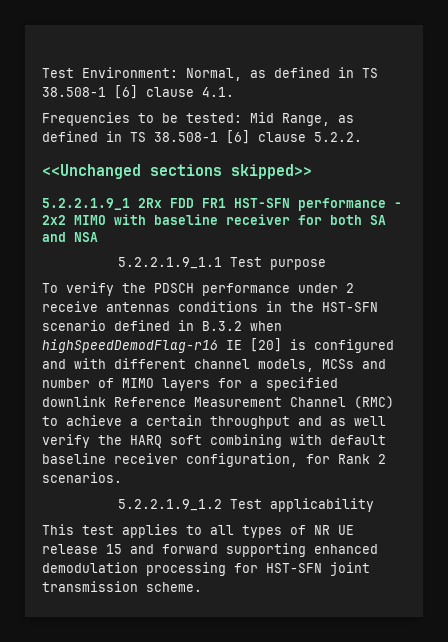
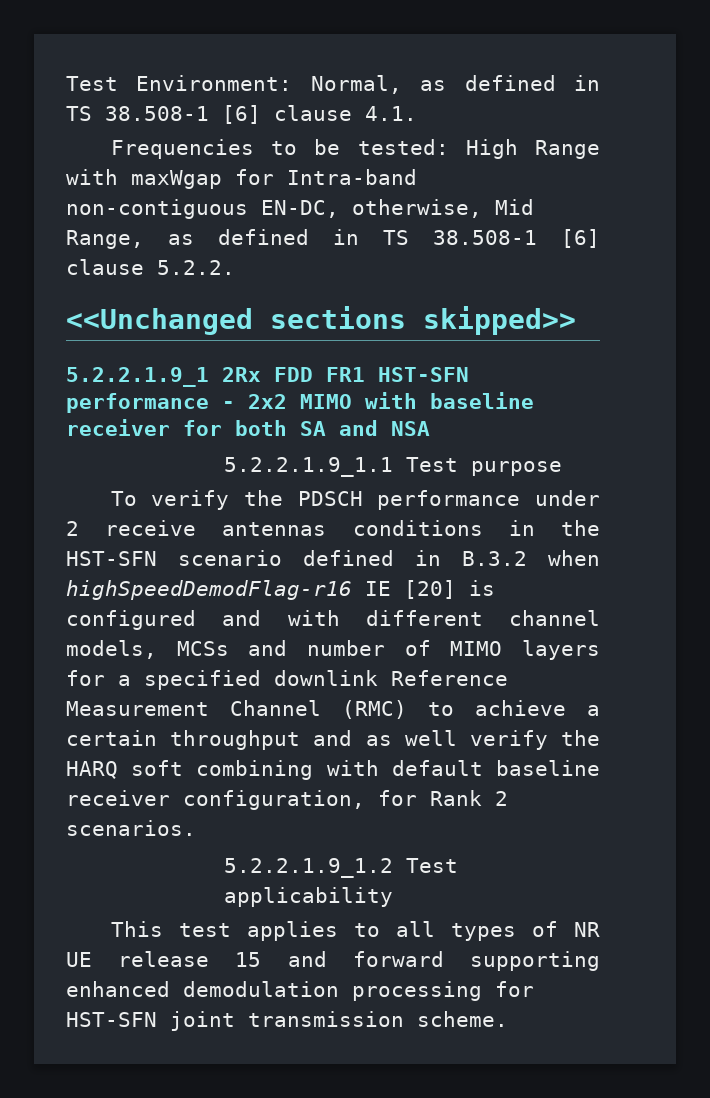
(242, 118) none -> [465,139,600,159] [66,169,417,189] [66,199,482,219] High Range with maxWgap for Intra-band non-contiguous EN-DC, otherwise,

